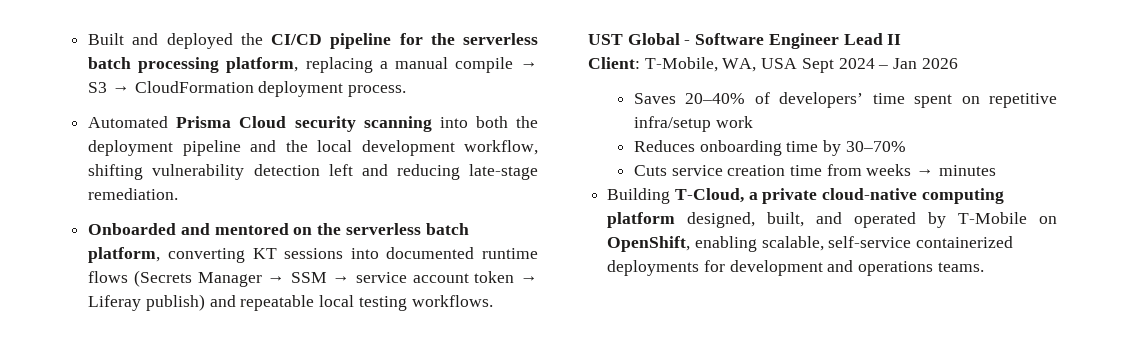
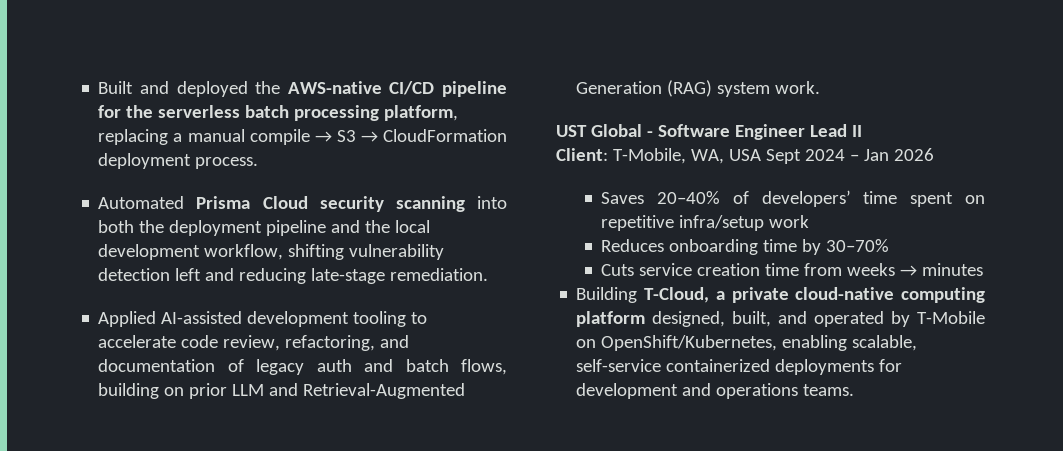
(263, 39) none -> [287,81,382,94] AWS-native
[88,223,469,235] [88,247,538,263] [88,270,539,287] [88,294,493,311] Onboarded and mentored on the serverless batch platform, converting KT sessions into documented runtime flows (Secrets Manager → SSM → service account token → Liferay publish) and repeatable local testing workflows. -> [98,311,428,327] [98,335,410,351] [98,359,507,375] [98,383,466,399] [576,80,821,97] Applied AI-assisted development tooling to accelerate code review, refactoring, and documentation of legacy auth and batch flows, building on prior LLM and Retrieval-Augmented Generation (RAG) system work.
[607,236,691,252] OpenShift, -> [601,335,778,351] OpenShift/Kubernetes,

